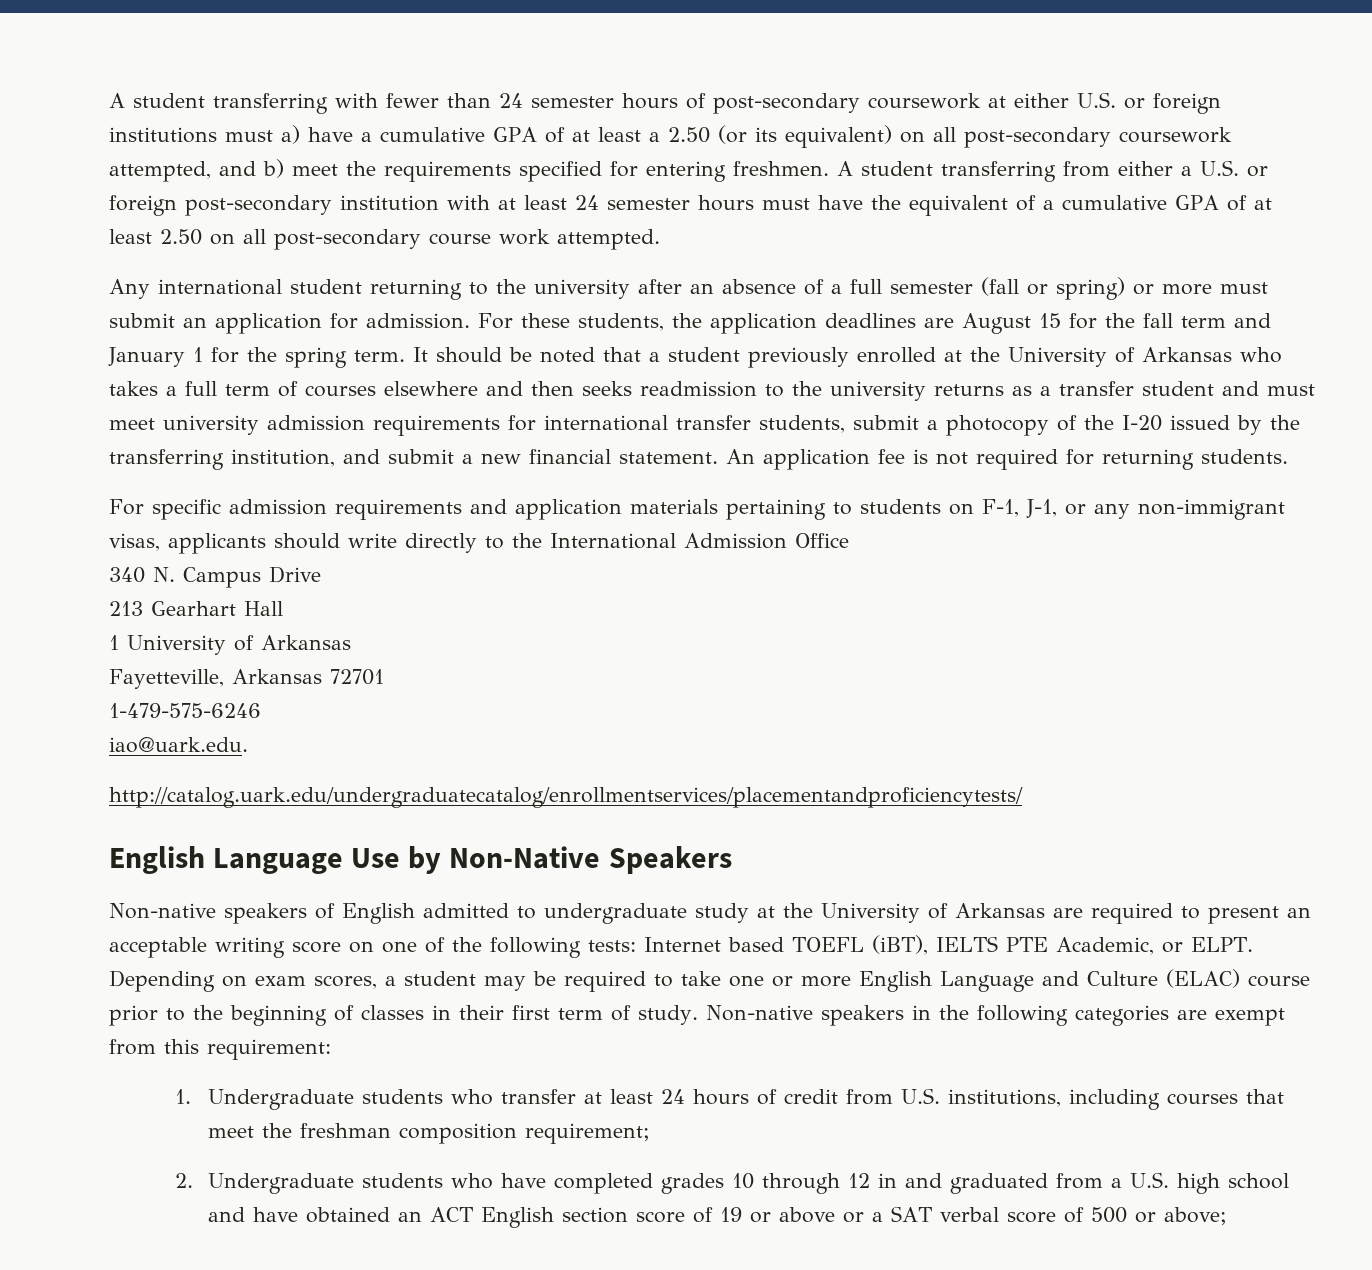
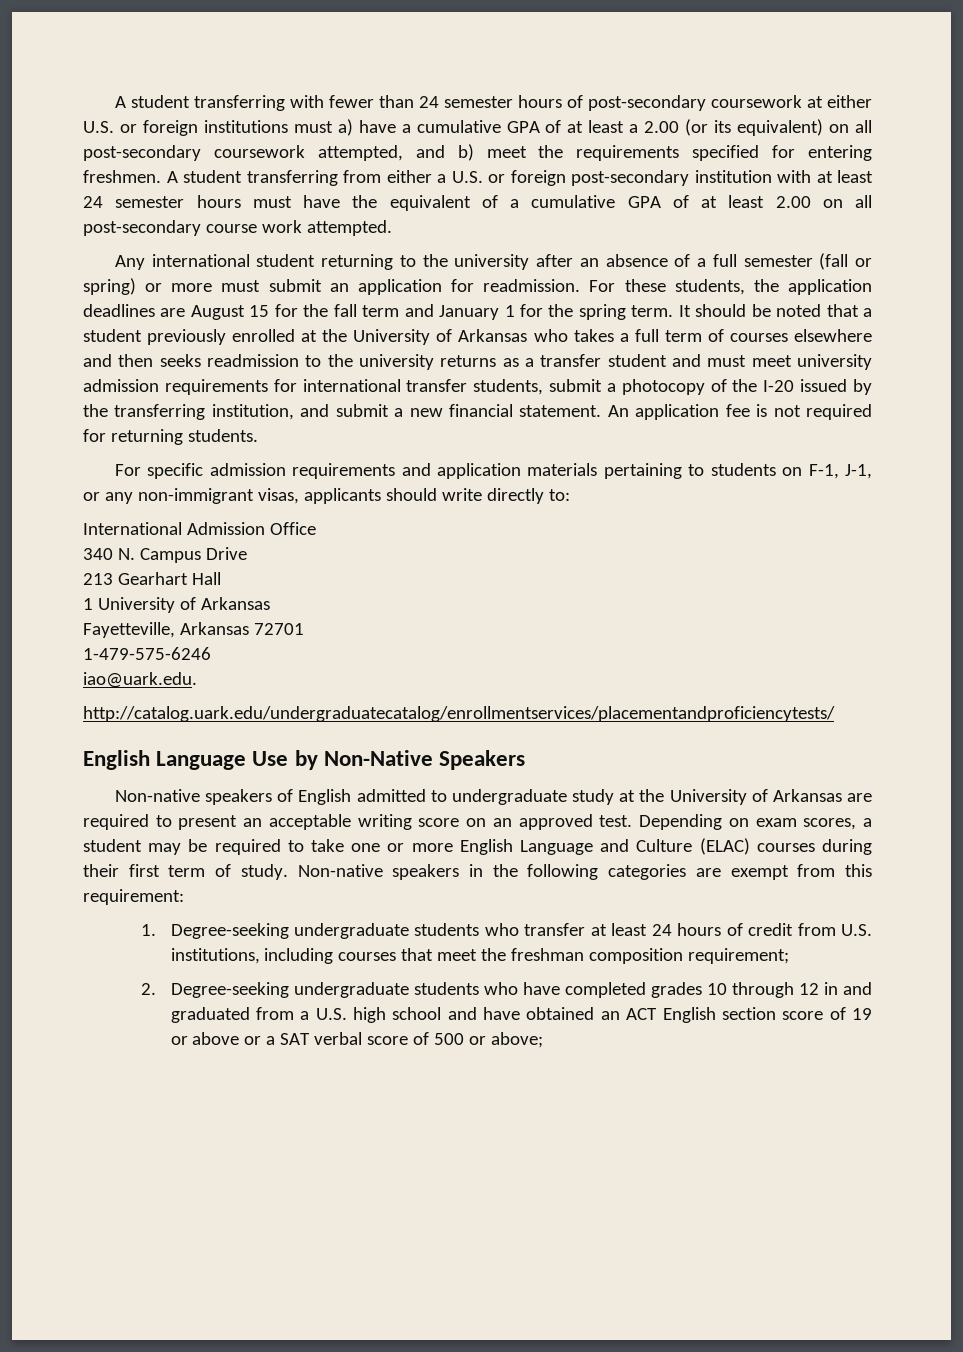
[667,127,710,143] 2.50 -> [644,121,680,133] 2.00
[160,229,202,245] 2.50 -> [775,196,811,208] 2.00
[366,313,470,329] admission. -> [483,279,581,292] readmission.
[485,533,542,549] to the -> [548,489,570,501] to: //
[382,935,1253,958] one of the following tests: Internet based TOEFL (iBT), IELTS PTE Academic, or ELPT. -> [492,814,633,830] an approved test.
[1248,975,1310,987] [109,1005,451,1026] course prior to the beginning of classes in -> [756,839,873,855] courses during
[208,1089,355,1110] Undergraduate -> [170,923,409,939] Degree-seeking undergraduate
[208,1173,355,1194] Undergraduate -> [170,982,409,998] Degree-seeking undergraduate

